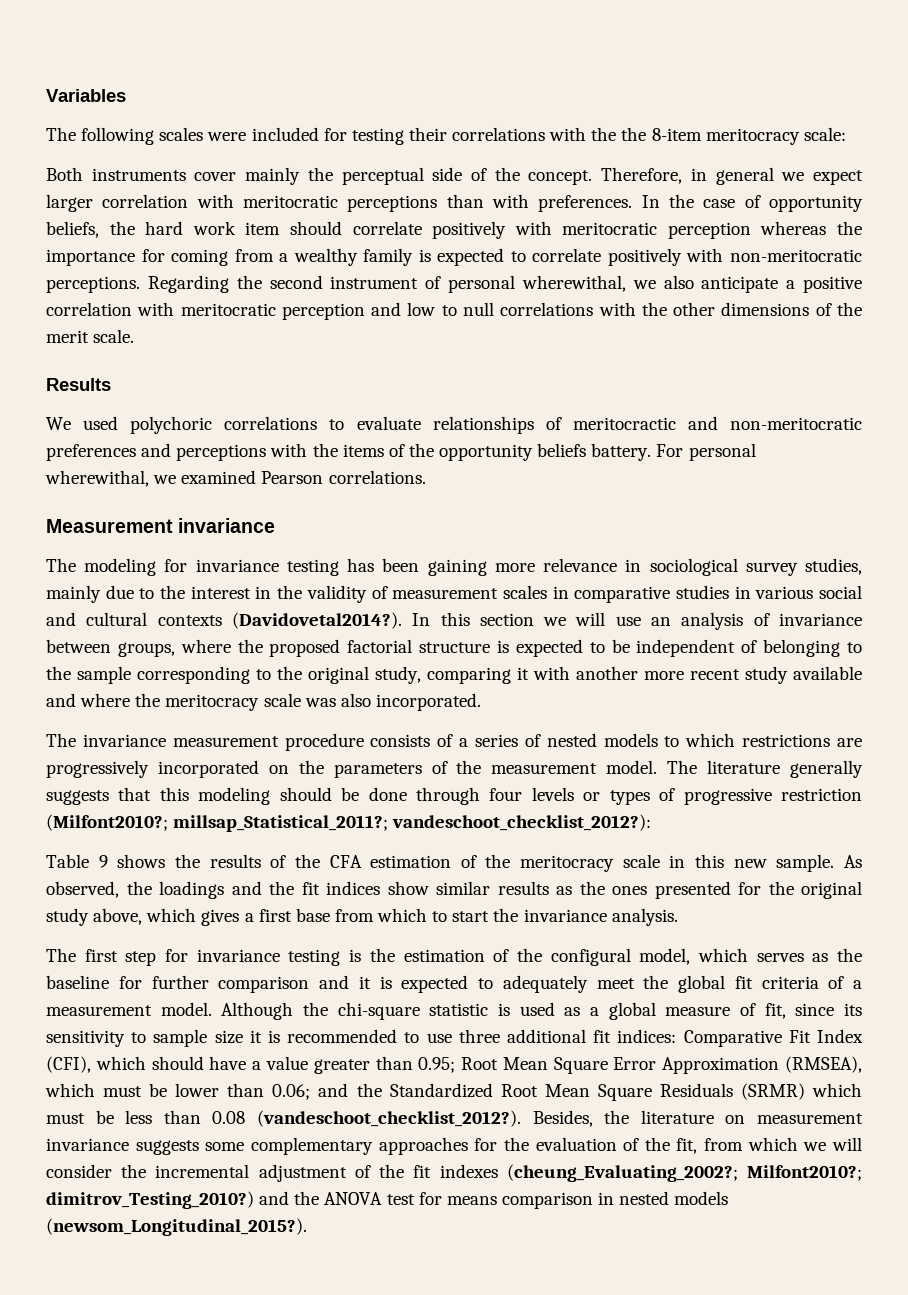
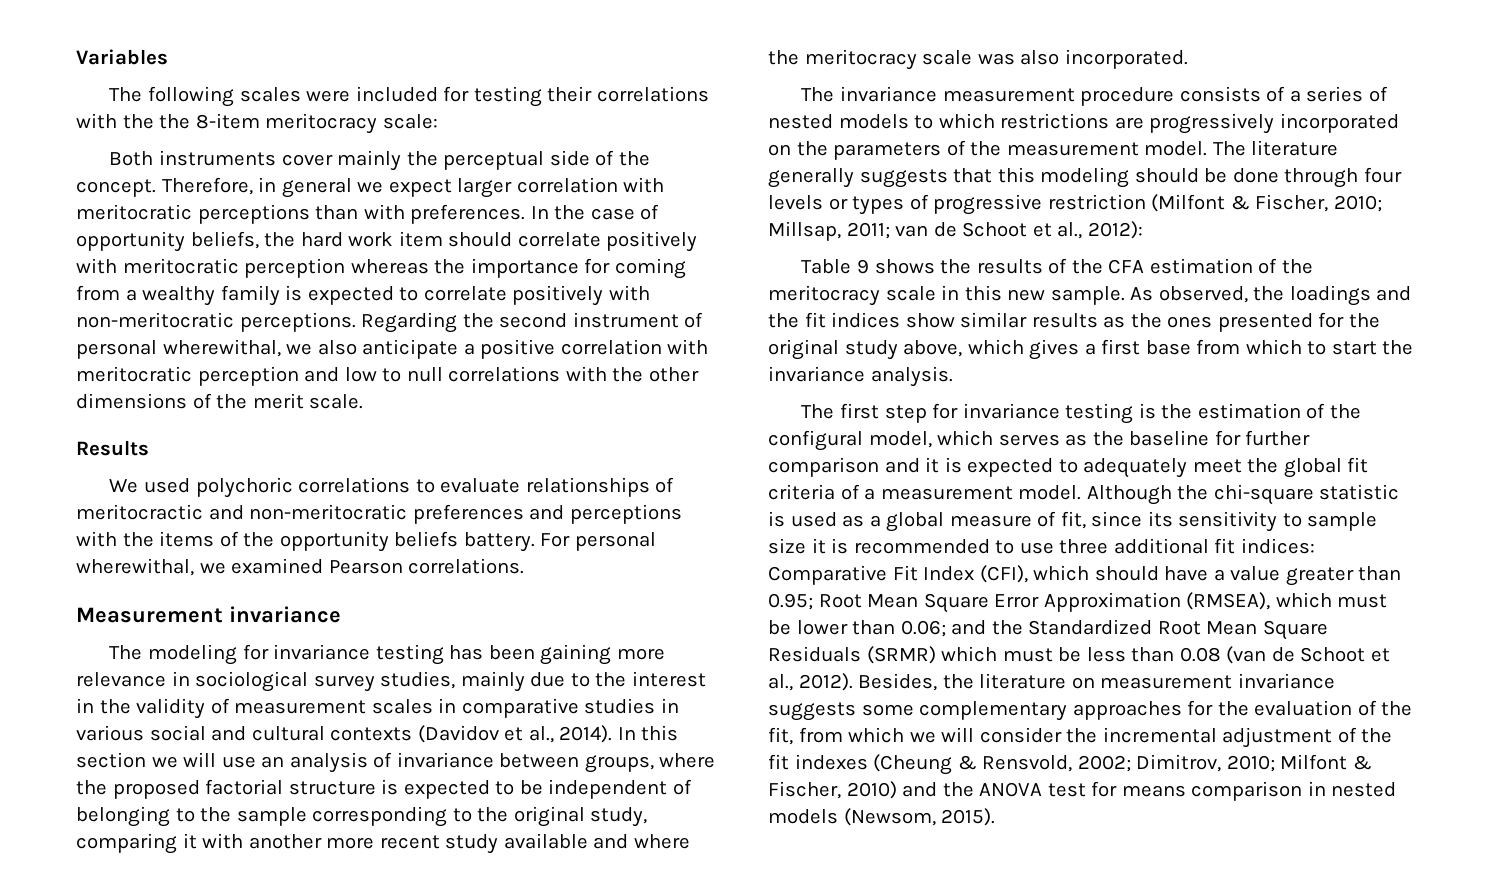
[231,612,402,629] (Davidovetal2014?). -> [417,725,613,743] (Davidov et al., 2014).
[46,814,652,832] (Milfont2010?; millsap_Statistical_2011?; vandeschoot_checklist_2012?): -> [1151,194,1382,212] [768,221,1143,241] (Milfont & Fischer, 2010; Millsap, 2011; van de Schoot et al., 2012):
[257,1110,521,1127] (vandeschoot_checklist_2012?). -> [1226,646,1390,664] [768,673,853,691] (van de Schoot et al., 2012).
[506,1164,862,1182] [46,1191,254,1209] (cheung_Evaluating_2002?; Milfont2010?; dimitrov_Testing_2010?) -> [873,754,1372,775] [768,781,897,799] (Cheung & Rensvold, 2002; Dimitrov, 2010; Milfont & Fischer, 2010)
[46,1218,307,1236] (newsom_Longitudinal_2015?). -> [843,808,996,826] (Newsom, 2015).

